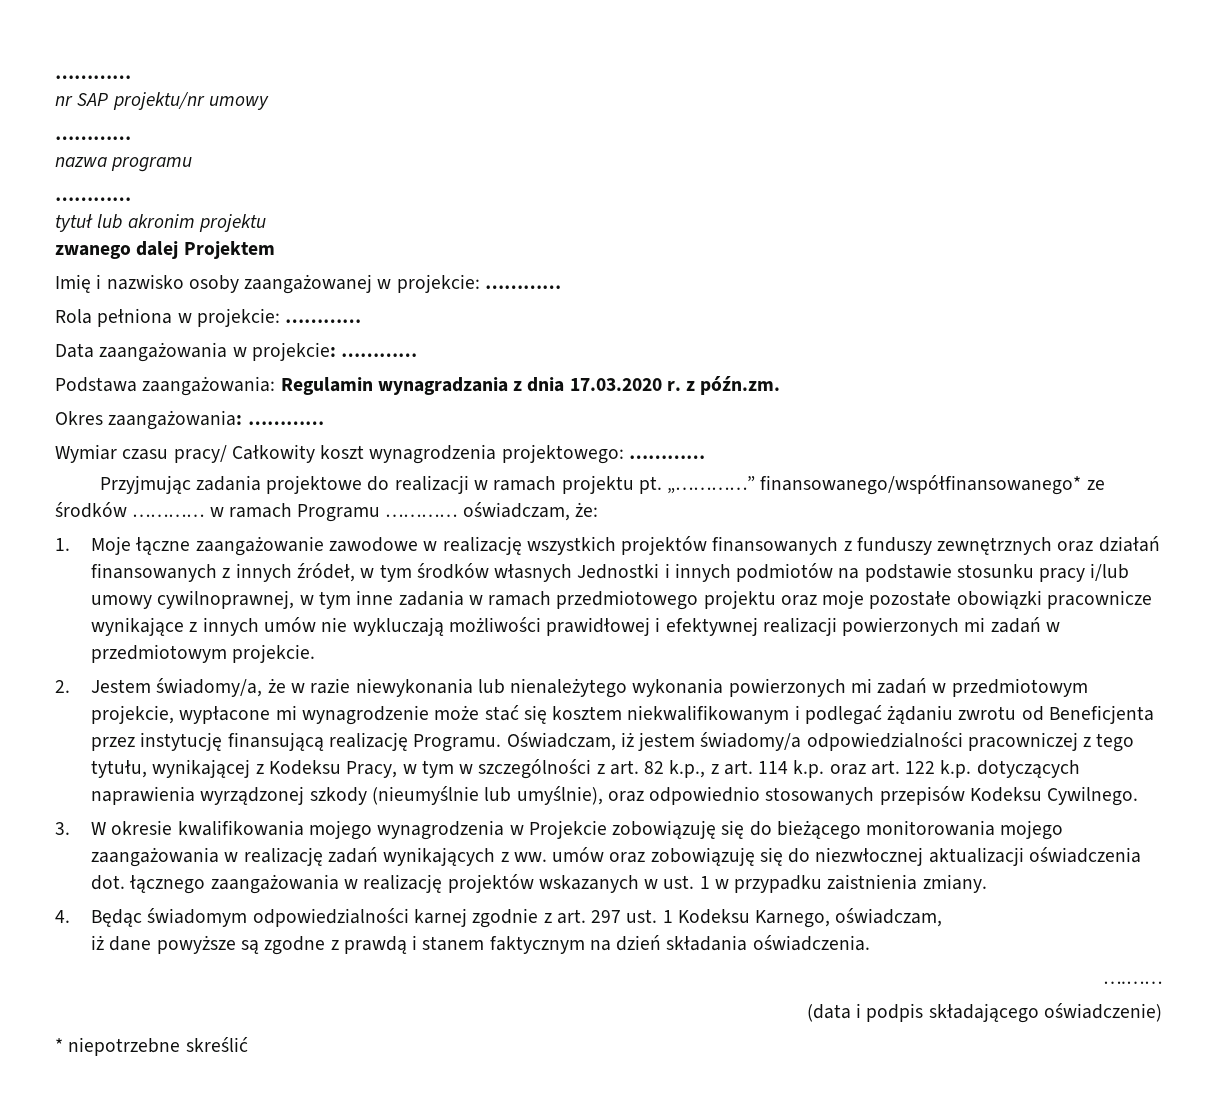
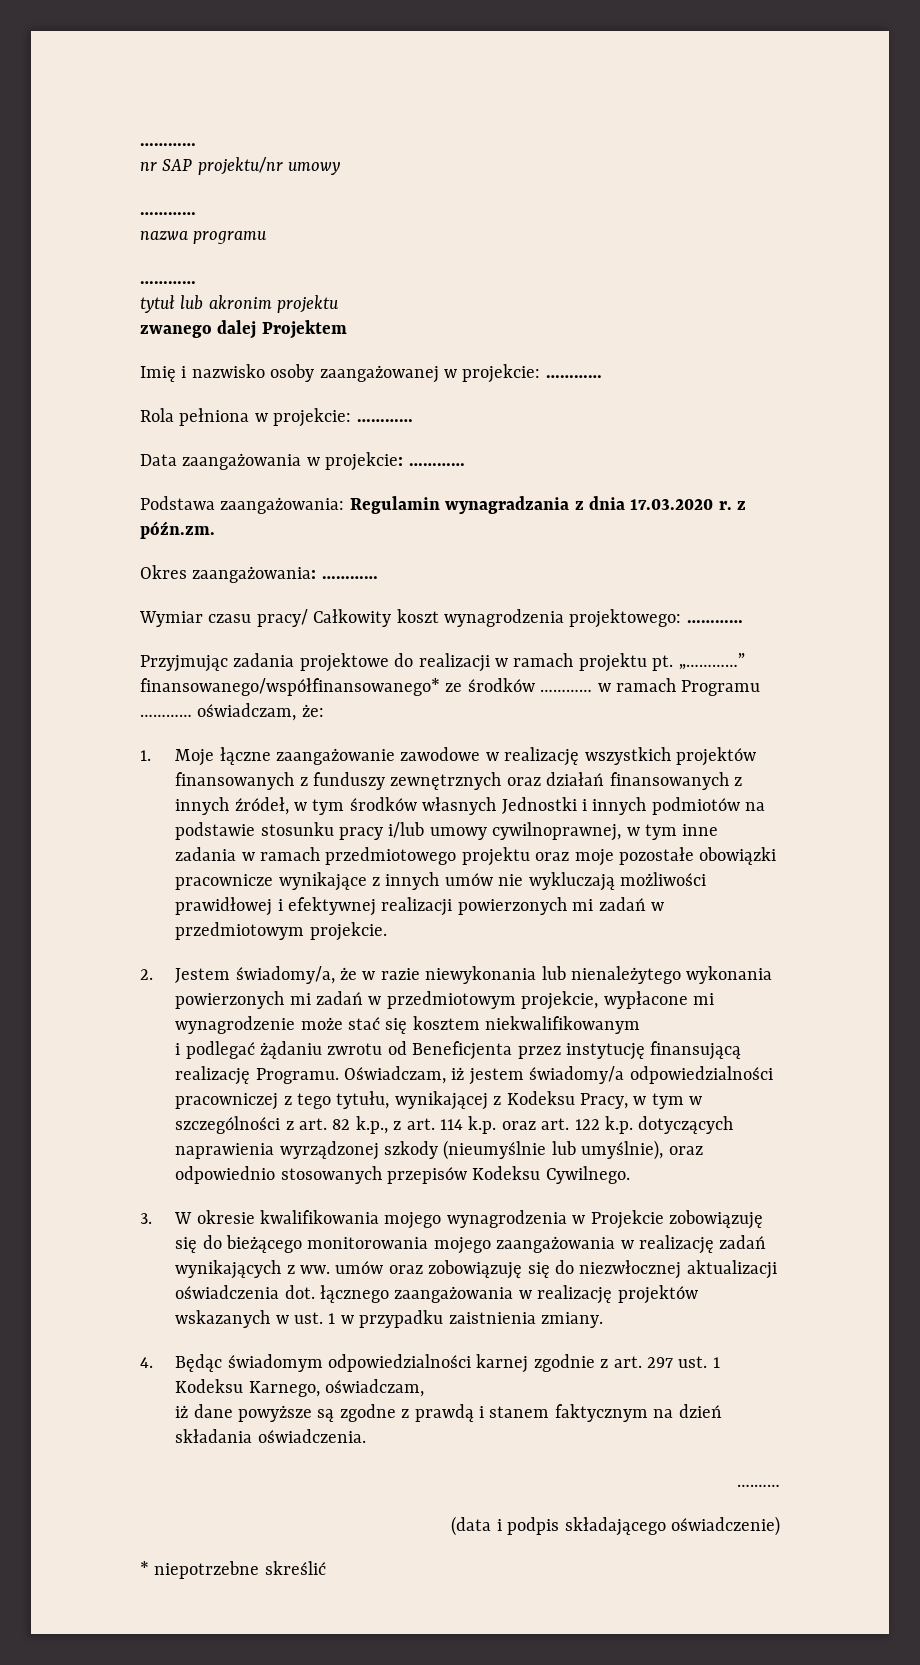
(790, 714) none -> (641, 1025) //

